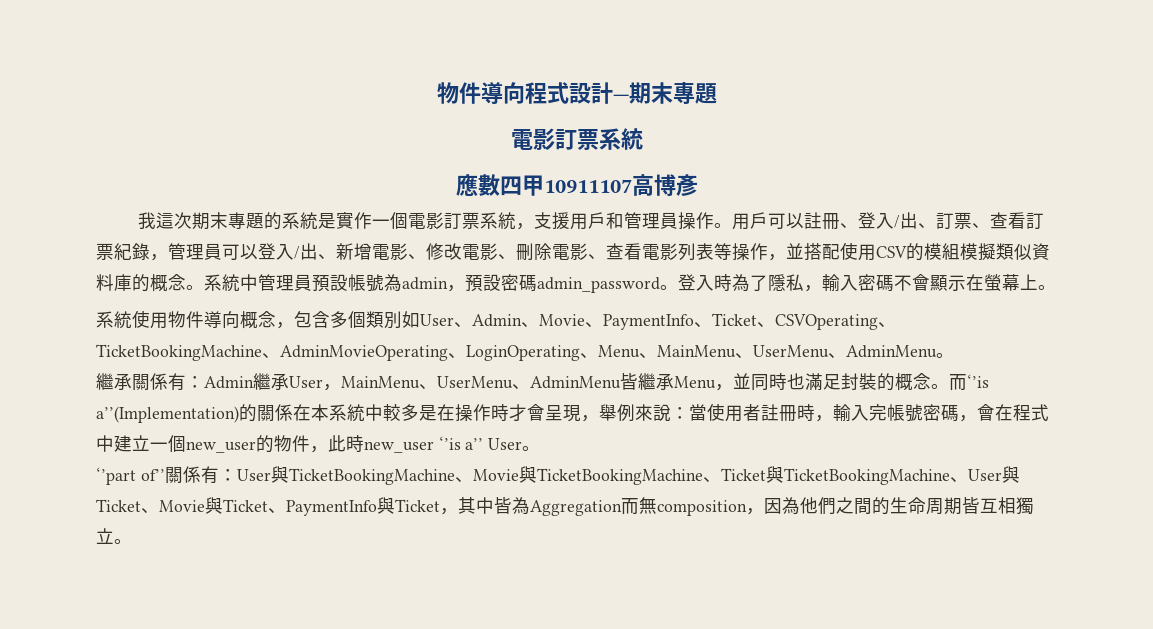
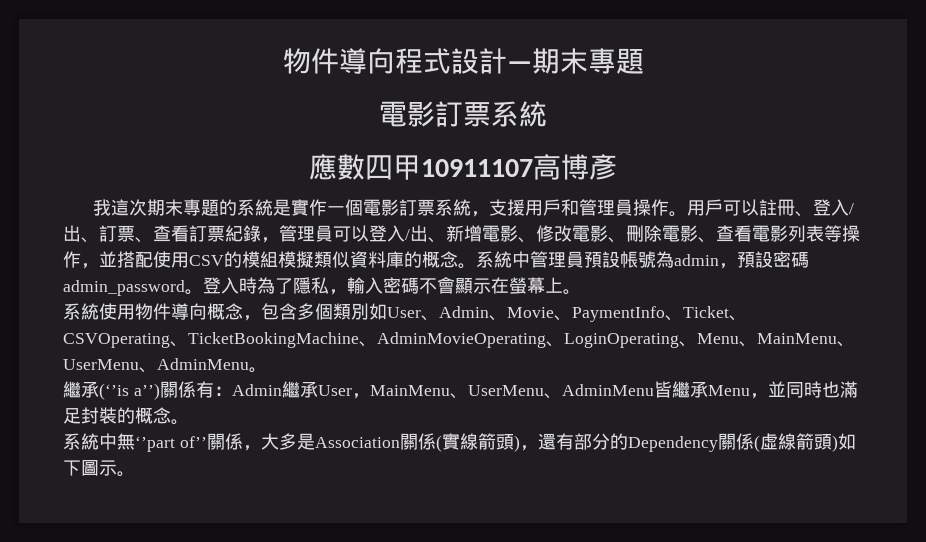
(132, 381) none -> [99,383,160,400] (‘’is a’’)
[949,374,989,391] [96,403,1049,423] [96,435,541,453] [96,466,1020,485] [96,497,1034,516] [96,528,114,544] 而‘’is a’’(Implementation)的關係在本系統中較多是在操作時才會呈現，舉例來說：當使用者註冊時，輸入完帳號密碼，會在程式中建立一個new_user的物件，此時new_user ‘’is a’’ User。 // ‘’part of’’關係有：User與TicketBookingMachine、Movie與TicketBookingMachine、Ticket與TicketBookingMachine、User與Ticket、Movie與Ticket、PaymentInfo與Ticket，其中皆為Aggregation而無composition，因為他們之間的生命周期皆互相獨立 -> [63,433,856,452] [63,460,117,476] // 系統中無‘’part of’’關係，大多是Association關係(實線箭頭)，還有部分的Dependency關係(虛線箭頭)如下圖示

